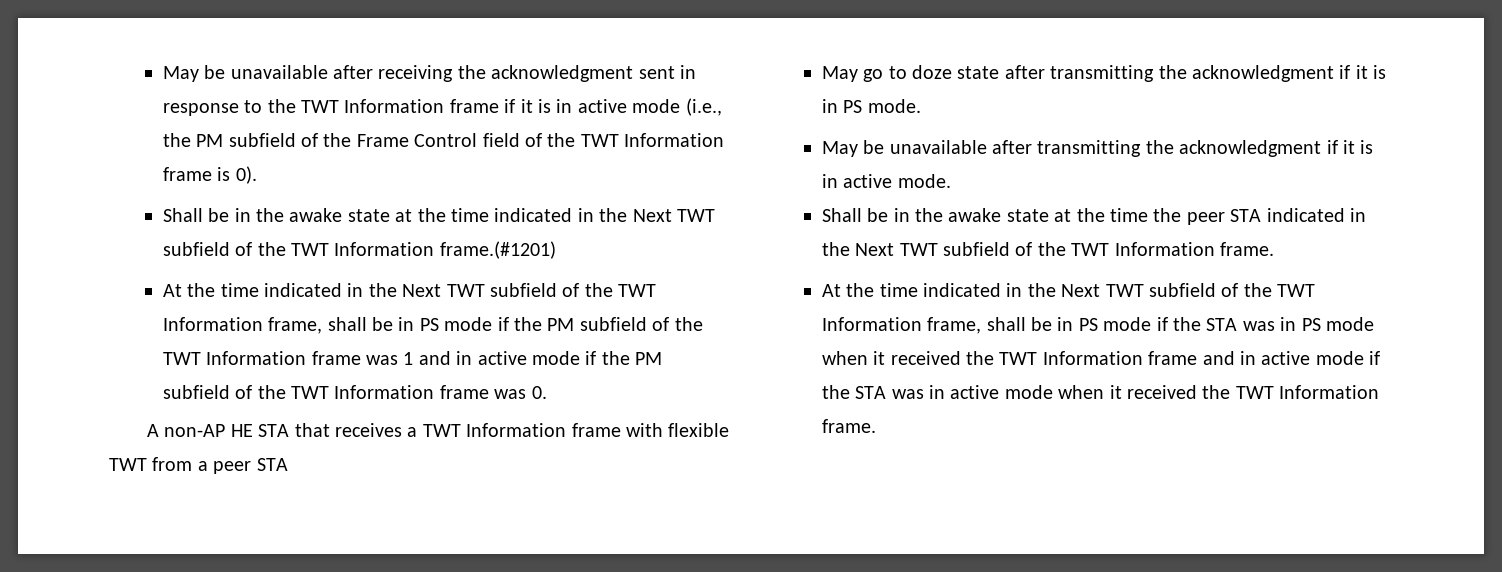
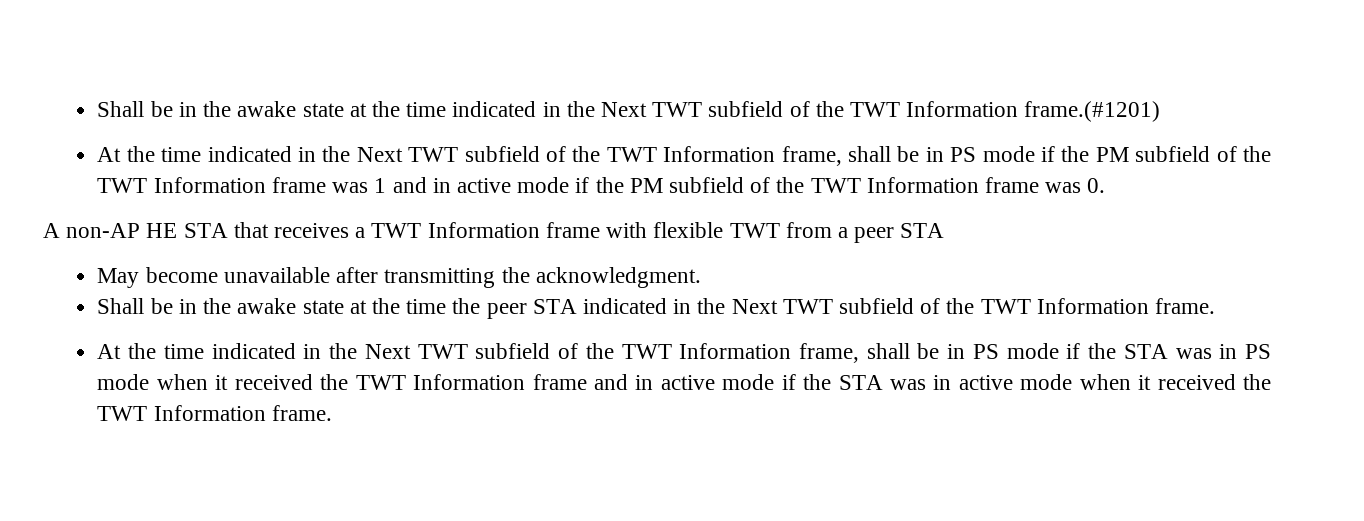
[162,65,696,82] [162,98,722,116] [162,133,725,147] [162,166,257,184] May be unavailable after receiving the acknowledgment sent in response to the TWT Information frame if it is in active mode (i.e., the PM subfield of the Frame Control field of the TWT Information frame is 0). // -> (97, 109) none
[863,65,1387,82] [821,99,921,113] [821,140,1374,157] [821,174,951,188] go to doze state after transmitting the acknowledgment if it is in PS mode. // May be unavailable after transmitting the acknowledgment if it is in active mode. -> [145,267,701,288] become unavailable after transmitting the acknowledgment.

